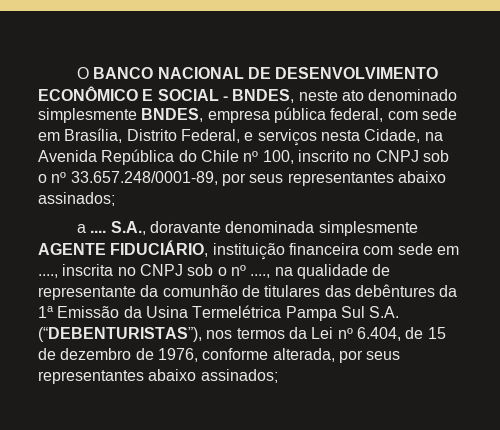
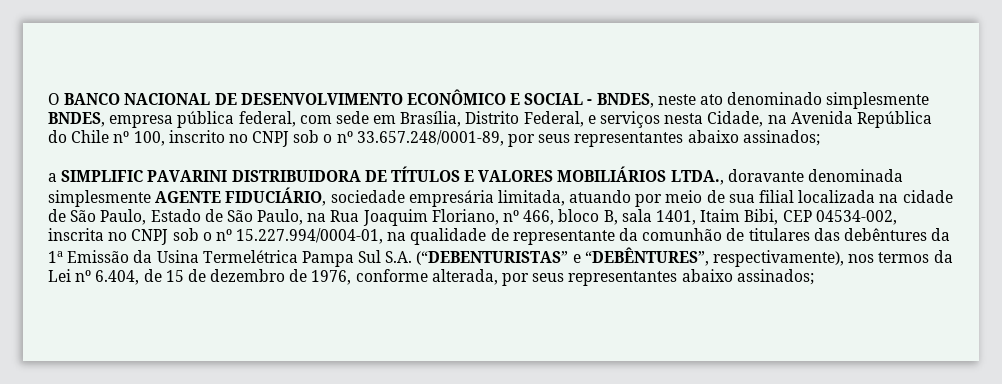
[90,221,146,235] .... S.A., -> [61,166,724,185] SIMPLIFIC PAVARINI DISTRIBUIDORA DE TÍTULOS E VALORES MOBILIÁRIOS LTDA.,
[212,243,459,260] [38,274,58,278] instituição financeira com sede em ...., -> [330,190,953,207] [48,209,897,226] sociedade empresária limitada, atuando por meio de sua filial localizada na cidade de São Paulo, Estado de São Paulo, na Rua Joaquim Floriano, nº 466, bloco B, sala 1401, Itaim Bibi, CEP 04534-002,
[250,274,271,278] ...., -> [236,228,384,244] 15.227.994/0004-01,
[38,327,202,342] (“DEBENTURISTAS”), -> [416,247,845,267] (“DEBENTURISTAS” e “DEBÊNTURES”, respectivamente),

